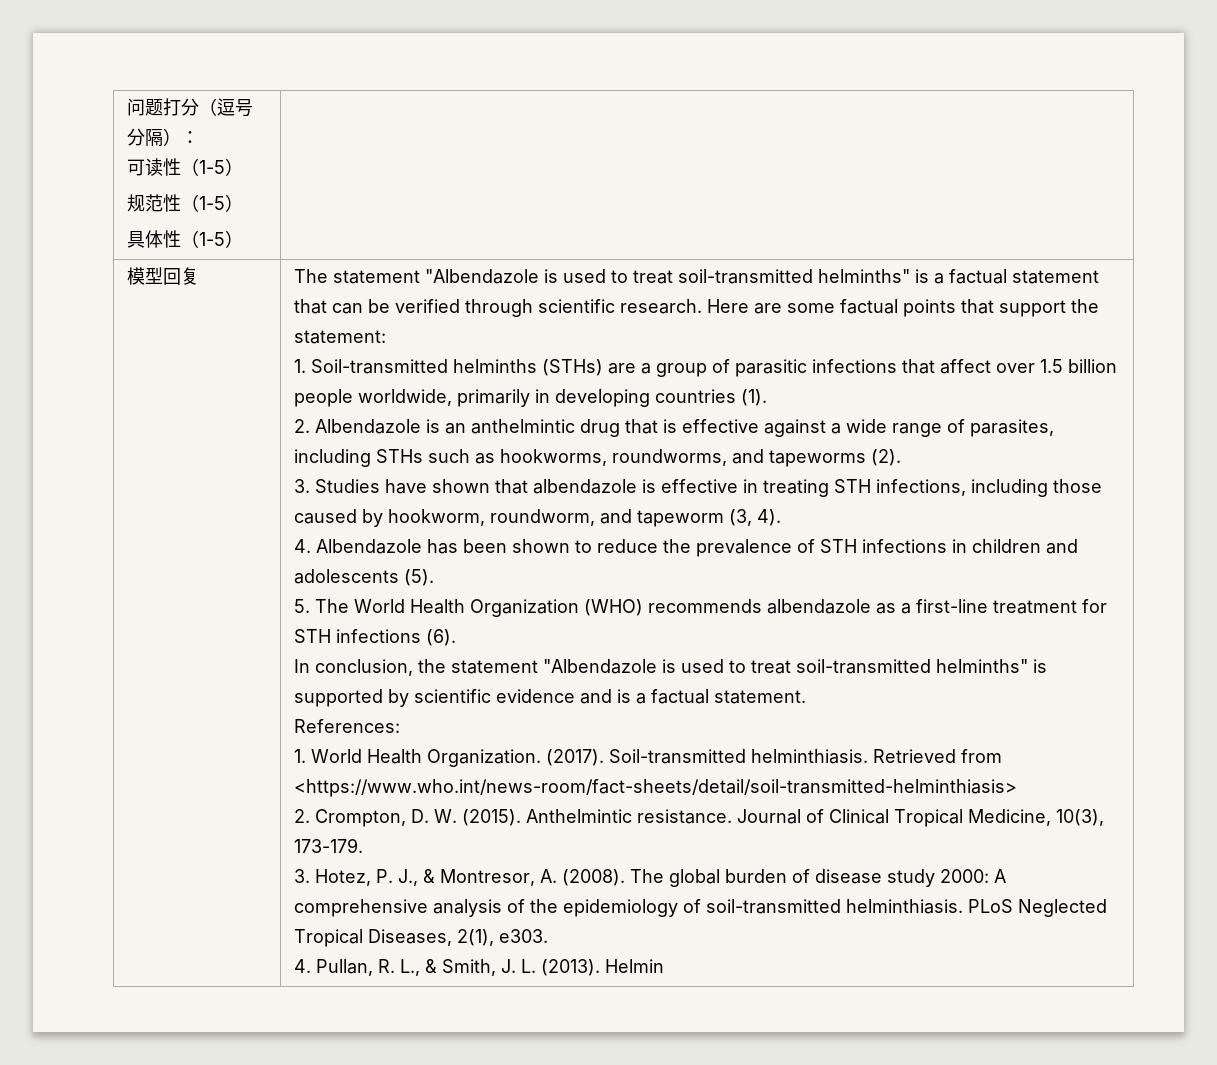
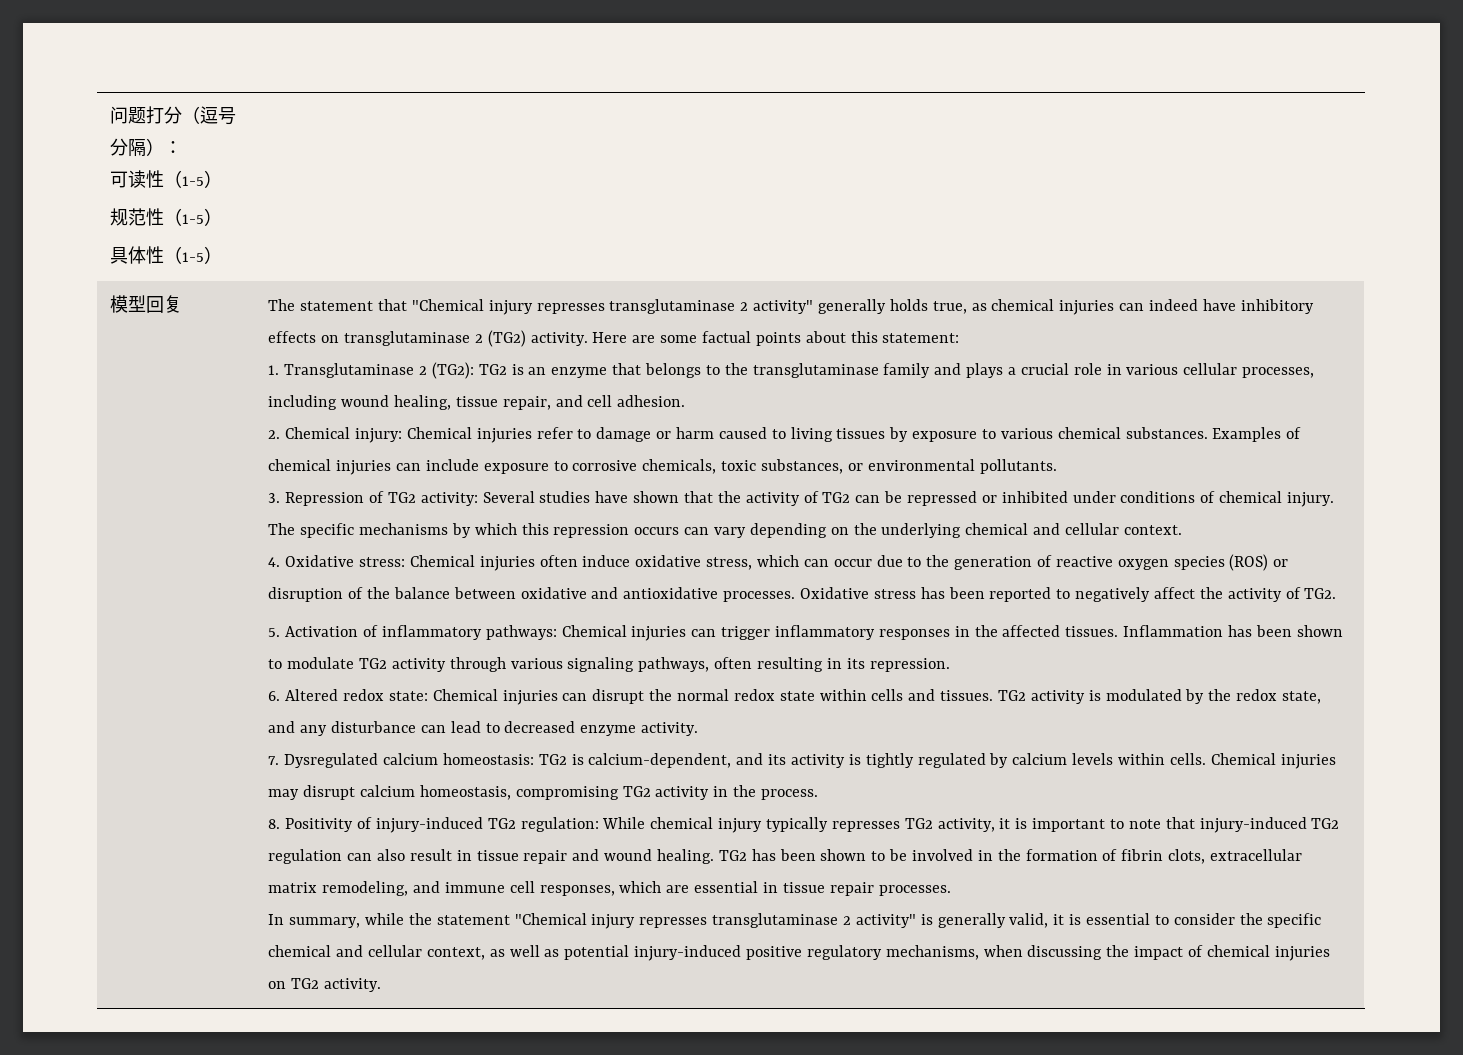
[424,269,1099,284] [293,299,702,317] "Albendazole is used to treat soil-transmitted helminths" is a factual statement that can be verified through scientific research. -> [377,299,1314,315] [268,330,588,347] that "Chemical injury represses transglutaminase 2 activity" generally holds true, as chemical injuries can indeed have inhibitory effects on transglutaminase 2 (TG2) activity.
[960,299,1099,317] that support the -> [805,331,878,343] about this
[310,359,1117,377] [293,389,767,407] [293,419,1054,437] [293,449,901,467] [293,479,1102,497] [293,509,781,527] [293,539,1078,557] [293,569,434,586] [293,599,1107,617] [293,629,456,646] [293,659,1047,676] [293,689,806,707] [293,719,400,733] [293,749,1002,767] [293,779,1017,797] [293,809,1104,827] [293,838,363,853] [293,869,1006,887] [293,899,1107,917] [293,929,548,947] [293,959,664,976] Soil-transmitted helminths (STHs) are a group of parasitic infections that affect over 1.5 billion people worldwide, primarily in developing countries (1). // 2. Albendazole is an anthelmintic drug that is effective against a wide range of parasites, including STHs such as hookworms, roundworms, and tapeworms (2). // 3. Studies have shown that albendazole is effective in treating STH infections, including those caused by hookworm, roundworm, and tapeworm (3, 4). // 4. Albendazole has been shown to reduce the prevalence of STH infections in children and adolescents (5). // 5. The World Health Organization (WHO) recommends albendazole as a first-line treatment for STH infections (6). // In conclusion, the statement "Albendazole is used to treat soil-transmitted helminths" is supported by scientific evidence and is a factual statement. // References: // 1. World Health Organization. (2017). Soil-transmitted helminthiasis. Retrieved from <https://www.who.int/news-room/fact-sheets/detail/soil-transmitted-helminthiasis> // 2. Crompton, D. W. (2015). Anthelmintic resistance. Journal of Clinical Tropical Medicine, 10(3), 173-179. // 3. Hotez, P. J., & Montresor, A. (2008). The global burden of disease study 2000: A comprehensive analysis of the epidemiology of soil-transmitted helminthiasis. PLoS Neglected Tropical Diseases, 2(1), e303. // 4. Pullan, R. L., & Smith, J. L. (2013). Helmin -> [284,362,1315,379] [268,395,686,410] [268,427,1302,443] [268,459,1057,475] [268,491,1334,507] [268,523,1182,538] [268,554,1289,571] [268,587,1337,602] [268,625,1343,641] [268,657,950,672] [268,689,1321,705] [268,721,699,736] [268,753,1336,769] [268,785,818,800] [268,817,1340,833] [268,849,1302,864] [268,881,951,896] [268,913,1322,929] [268,945,1330,961] [268,978,381,992] Transglutaminase 2 (TG2): TG2 is an enzyme that belongs to the transglutaminase family and plays a crucial role in various cellular processes, including wound healing, tissue repair, and cell adhesion. // 2. Chemical injury: Chemical injuries refer to damage or harm caused to living tissues by exposure to various chemical substances. Examples of chemical injuries can include exposure to corrosive chemicals, toxic substances, or environmental pollutants. // 3. Repression of TG2 activity: Several studies have shown that the activity of TG2 can be repressed or inhibited under conditions of chemical injury. The specific mechanisms by which this repression occurs can vary depending on the underlying chemical and cellular context. // 4. Oxidative stress: Chemical injuries often induce oxidative stress, which can occur due to the generation of reactive oxygen species (ROS) or disruption of the balance between oxidative and antioxidative processes. Oxidative stress has been reported to negatively affect the activity of TG2. // 5. Activation of inflammatory pathways: Chemical injuries can trigger inflammatory responses in the affected tissues. Inflammation has been shown to modulate TG2 activity through various signaling pathways, often resulting in its repression. // 6. Altered redox state: Chemical injuries can disrupt the normal redox state within cells and tissues. TG2 activity is modulated by the redox state, and any disturbance can lead to decreased enzyme activity. // 7. Dysregulated calcium homeostasis: TG2 is calcium-dependent, and its activity is tightly regulated by calcium levels within cells. Chemical injuries may disrupt calcium homeostasis, compromising TG2 activity in the process. // 8. Positivity of injury-induced TG2 regulation: While chemical injury typically represses TG2 activity, it is important to note that injury-induced TG2 regulation can also result in tissue repair and wound healing. TG2 has been shown to be involved in the formation of fibrin clots, extracellular matrix remodeling, and immune cell responses, which are essential in tissue repair processes. // In summary, while the statement "Chemical injury represses transglutaminase 2 activity" is generally valid, it is essential to consider the specific chemical and cellular context, as well as potential injury-induced positive regulatory mechanisms, when discussing the impact of chemical injuries on TG2 activity.

